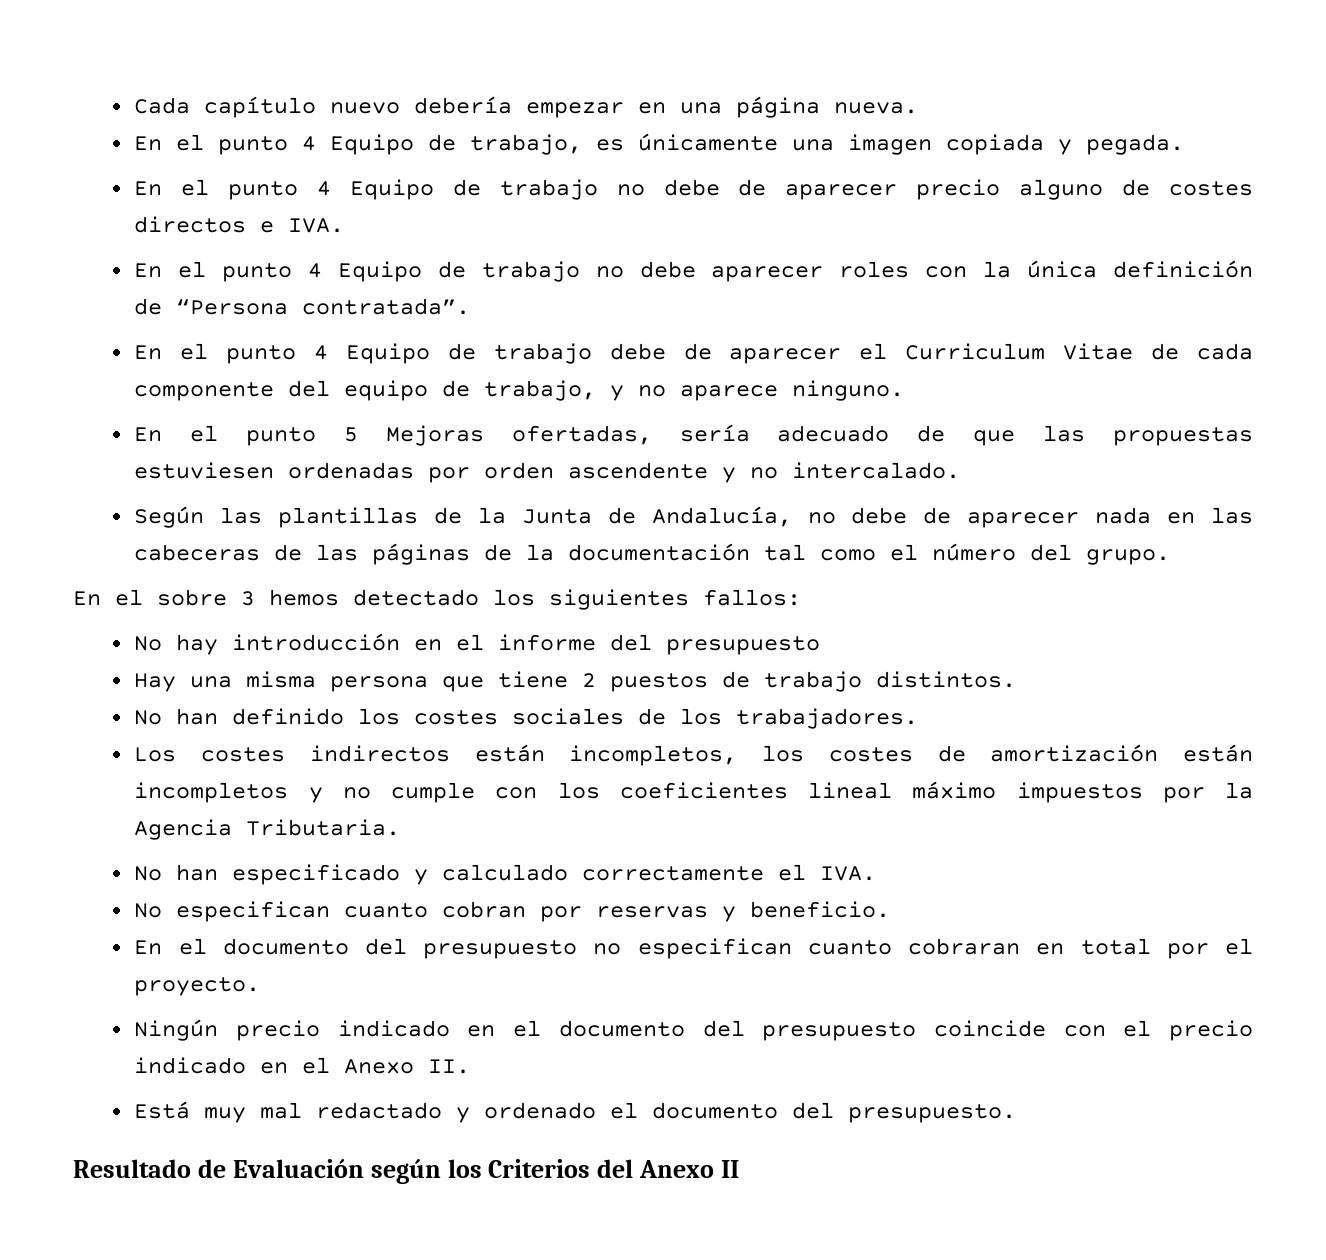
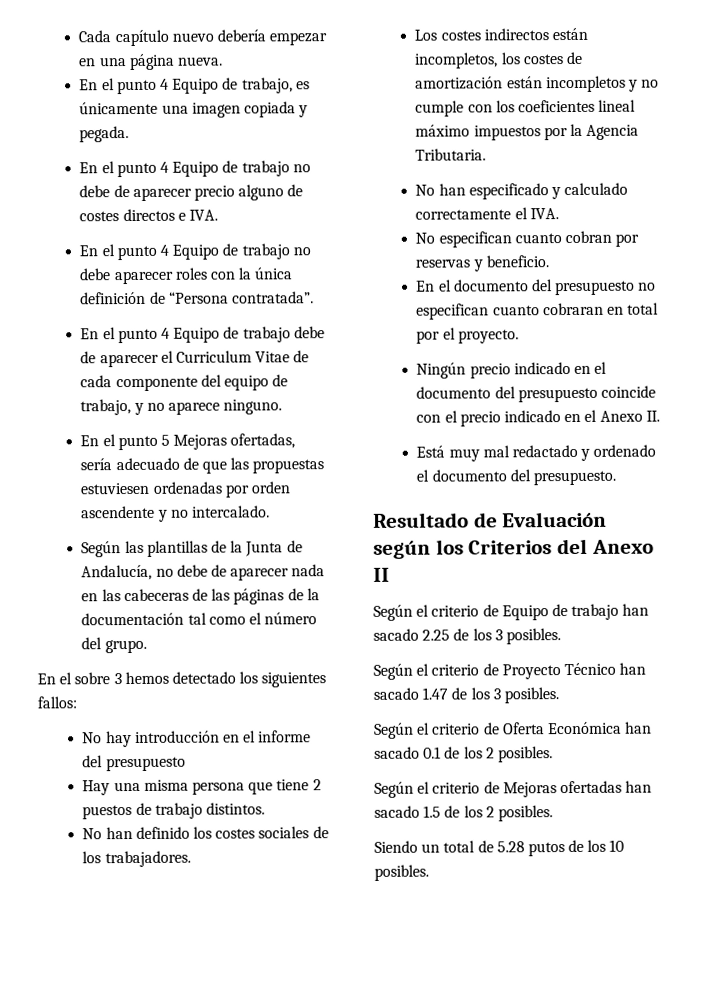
(740, 1169) none -> [373,603,650,621] [373,628,561,645] [373,662,647,680] [373,687,559,704] [374,721,653,739] [374,746,553,763] [374,780,653,798] [374,805,553,822] [374,839,625,857] [374,864,429,881] // Según el criterio de Equipo de trabajo han sacado 2.25 de los 3 posibles. // Según el criterio de Proyecto Técnico han sacado 1.47 de los 3 posibles. // Según el criterio de Oferta Económica han sacado 0.1 de los 2 posibles. // Según el criterio de Mejoras ofertadas han sacado 1.5 de los 2 posibles. // Siendo un total de 5.28 putos de los 10 posibles.

